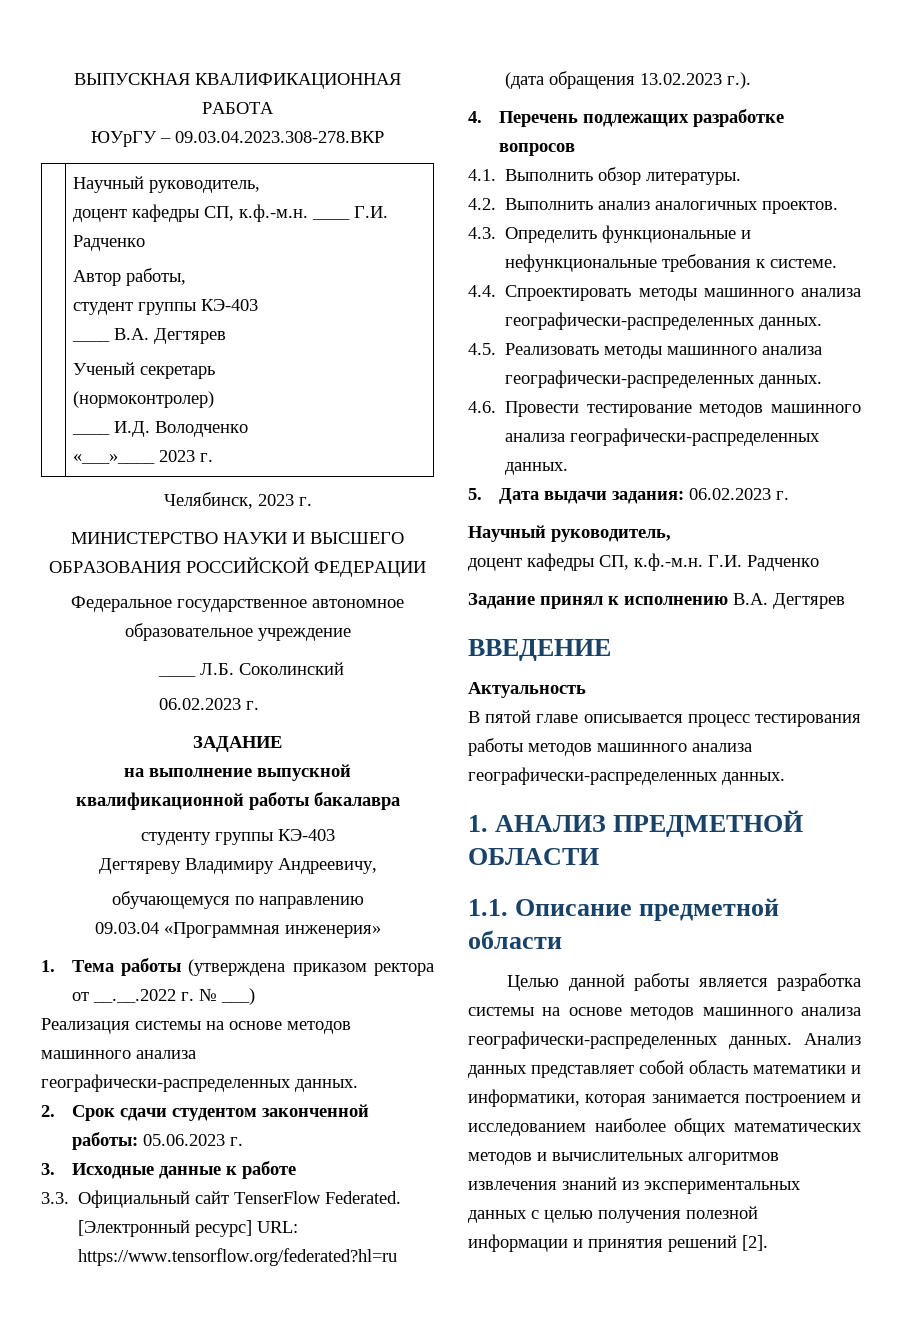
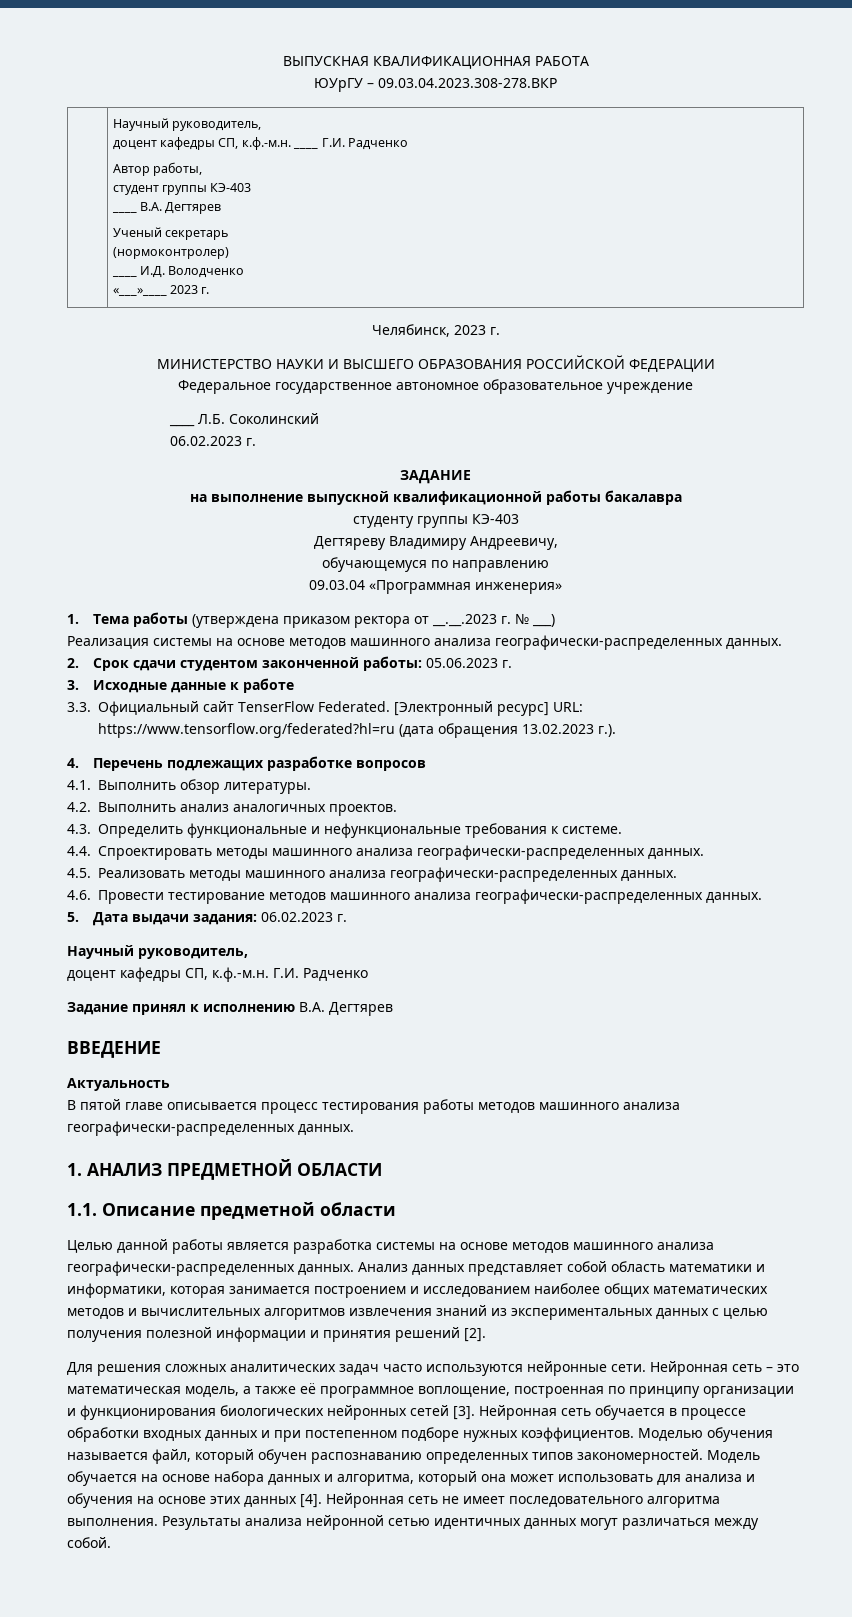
[92,989,176,1003] __.__.2022 -> [431,614,497,627] __.__.2023
(768, 1243) none -> [67,1361,799,1376] [67,1383,794,1398] [67,1405,746,1420] [67,1427,773,1442] [67,1449,760,1464] [67,1471,755,1486] [67,1493,720,1508] [67,1515,759,1530] [67,1537,111,1548] // Для решения сложных аналитических задач часто используются нейронные сети. Нейронная сеть – это математическая модель, а также её программное воплощение, построенная по принципу организации и функционирования биологических нейронных сетей [3]. Нейронная сеть обучается в процессе обработки входных данных и при постепенном подборе нужных коэффициентов. Моделью обучения называется файл, который обучен распознаванию определенных типов закономерностей. Модель обучается на основе набора данных и алгоритма, который она может использовать для анализа и обучения на основе этих данных [4]. Нейронная сеть не имеет последовательного алгоритма выполнения. Результаты анализа нейронной сетью идентичных данных могут различаться между собой.

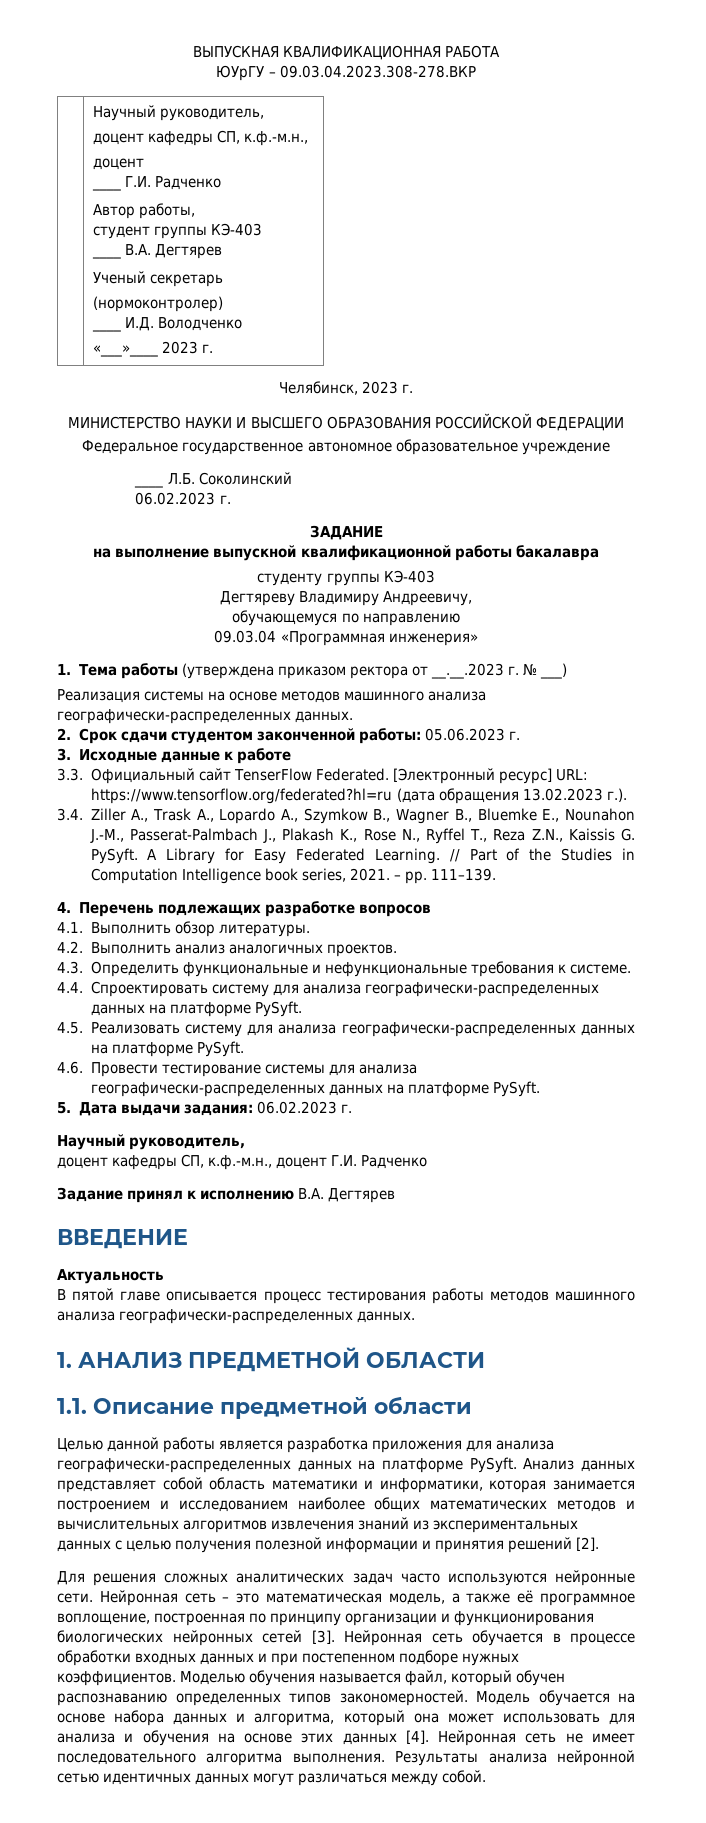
[241,137,291,150] к.ф.-м.н. -> [243,131,308,146] [92,158,144,170] к.ф.-м.н., // доцент //
(616, 730) none -> [57,808,635,824] [89,828,636,844] [90,848,635,864] [90,868,496,884] // 3.4. Ziller A., Trask A., Lopardo A., Szymkow B., Wagner B., Bluemke E., Nounahon J.-M., Passerat-Palmbach J., Plakash K., Rose N., Ryffel T., Reza Z.N., Kaissis G. PySyft. A Library for Easy Federated Learning. // Part of the Studies in Computation Intelligence book series, 2021. – pp. 111–139.
[216,845,704,860] [67,867,677,882] [67,889,762,904] методы машинного анализа географически-распределенных данных. // 4.5. Реализовать методы машинного анализа географически-распределенных данных. // 4.6. Провести тестирование методов машинного анализа географически-распределенных данных. -> [211,982,599,997] [90,1001,302,1017] [57,1022,635,1037] [90,1041,244,1057] [57,1061,417,1077] [90,1081,540,1097] систему для анализа географически-распределенных данных на платформе PySyft. // 4.5. Реализовать систему для анализа географически-распределенных данных на платформе PySyft. // 4.6. Провести тестирование системы для анализа географически-распределенных данных на платформе PySyft.
[212,967,269,982] к.ф.-м.н. -> [208,1155,328,1170] к.ф.-м.н., доцент
[376,1242,714,1253] [67,1261,354,1276] системы на основе методов машинного анализа географически-распределенных данных. -> [372,1440,555,1453] [57,1457,517,1473] приложения для анализа географически-распределенных данных на платформе PySyft.

